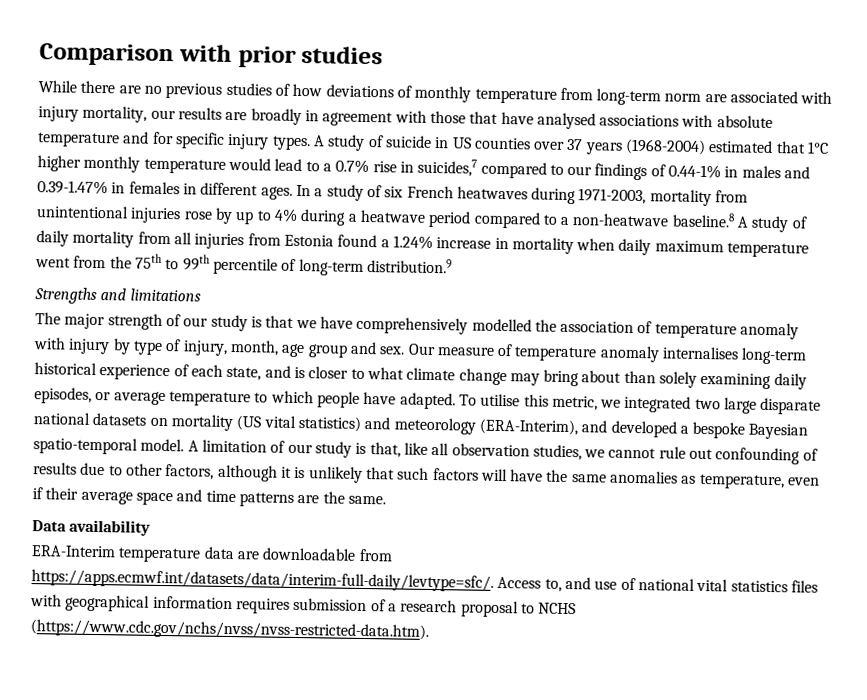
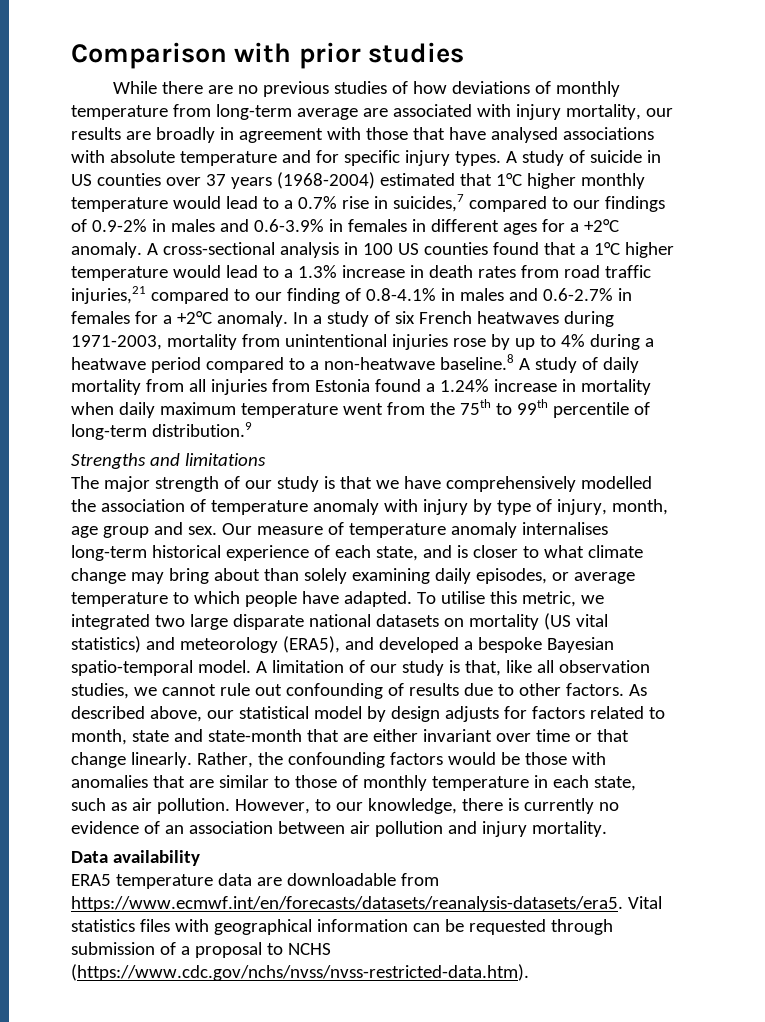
[664,93,702,102] norm -> [296,108,358,120] average
[668,164,811,179] [37,180,108,195] 0.44-1% in males and 0.39-1.47% -> [91,219,324,232] 0.9-2% in males and 0.6-3.9%
[260,186,293,200] ages. -> [502,219,619,235] [71,242,674,258] [71,265,651,281] [71,286,632,304] [71,311,288,327] ages for a +2°C anomaly. A cross-sectional analysis in 100 US counties found that a 1°C higher temperature would lead to a 1.3% increase in death rates from road traffic injuries,21 compared to our finding of 0.8-4.1% in males and 0.6-2.7% in females for a +2°C anomaly.
[478,418,578,436] (ERA-Interim), -> [282,636,340,653] (ERA5),
[165,464,821,490] [32,487,386,507] factors, although it is unlikely that such factors will have the same anomalies as temperature, even if their average space and time patterns are the same. -> [565,683,647,696] [71,706,665,722] [71,729,629,745] [71,752,606,768] [71,775,636,791] [71,798,619,814] [71,821,607,837] factors. As described above, our statistical model by design adjusts for factors related to month, state and state-month that are either invariant over time or that change linearly. Rather, the confounding factors would be those with anomalies that are similar to those of monthly temperature in each state, such as air pollution. However, to our knowledge, there is currently no evidence of an association between air pollution and injury mortality.
[31,545,116,558] ERA-Interim -> [71,874,111,886] ERA5
[31,569,729,592] https://apps.ecmwf.int/datasets/data/interim-full-daily/levtype=sfc/. Access to, and use of national vital -> [71,896,662,912] https://www.ecmwf.int/en/forecasts/datasets/reanalysis-datasets/era5. Vital
[235,598,290,614] requires -> [412,919,613,935] can be requested through
[400,599,458,613] research -> (190, 950) none

